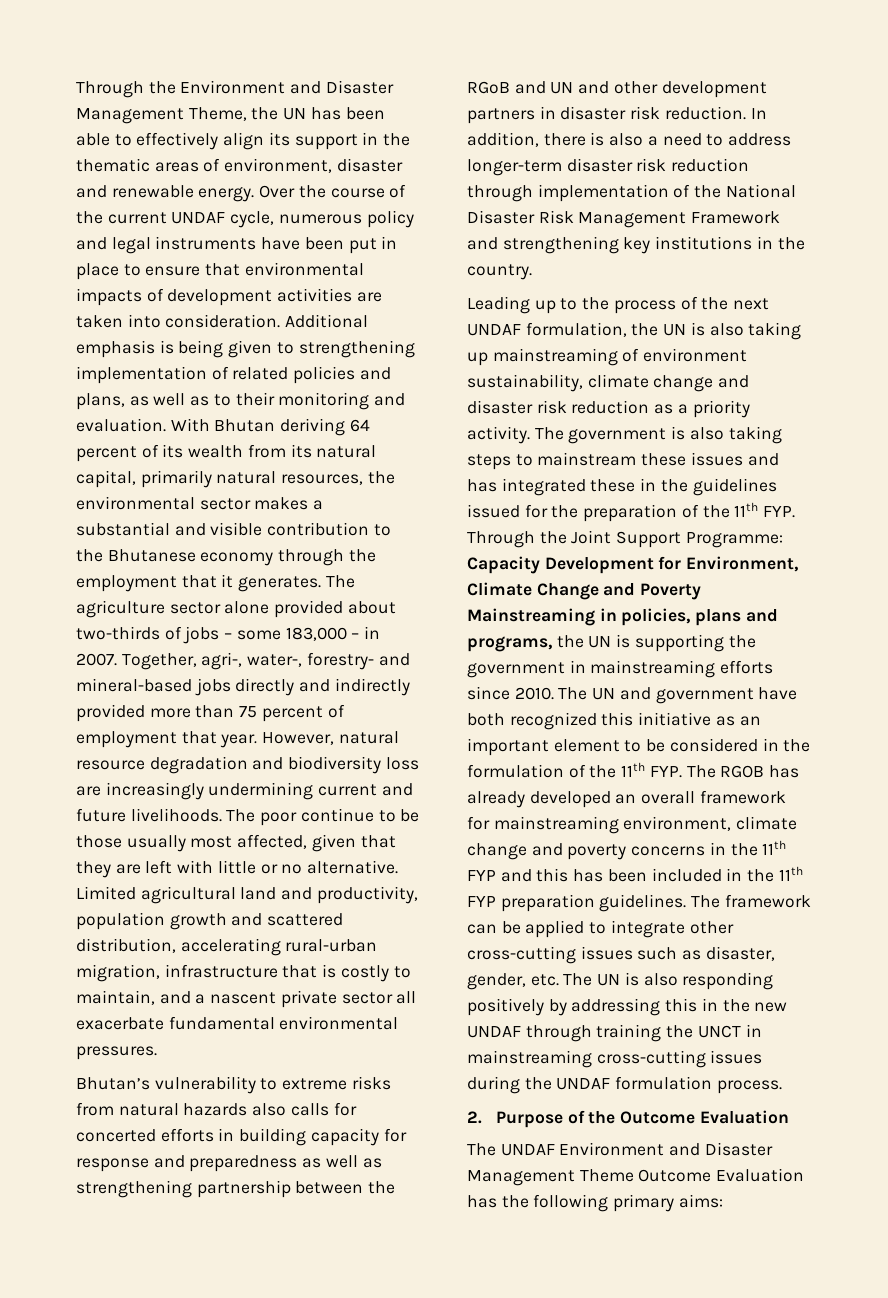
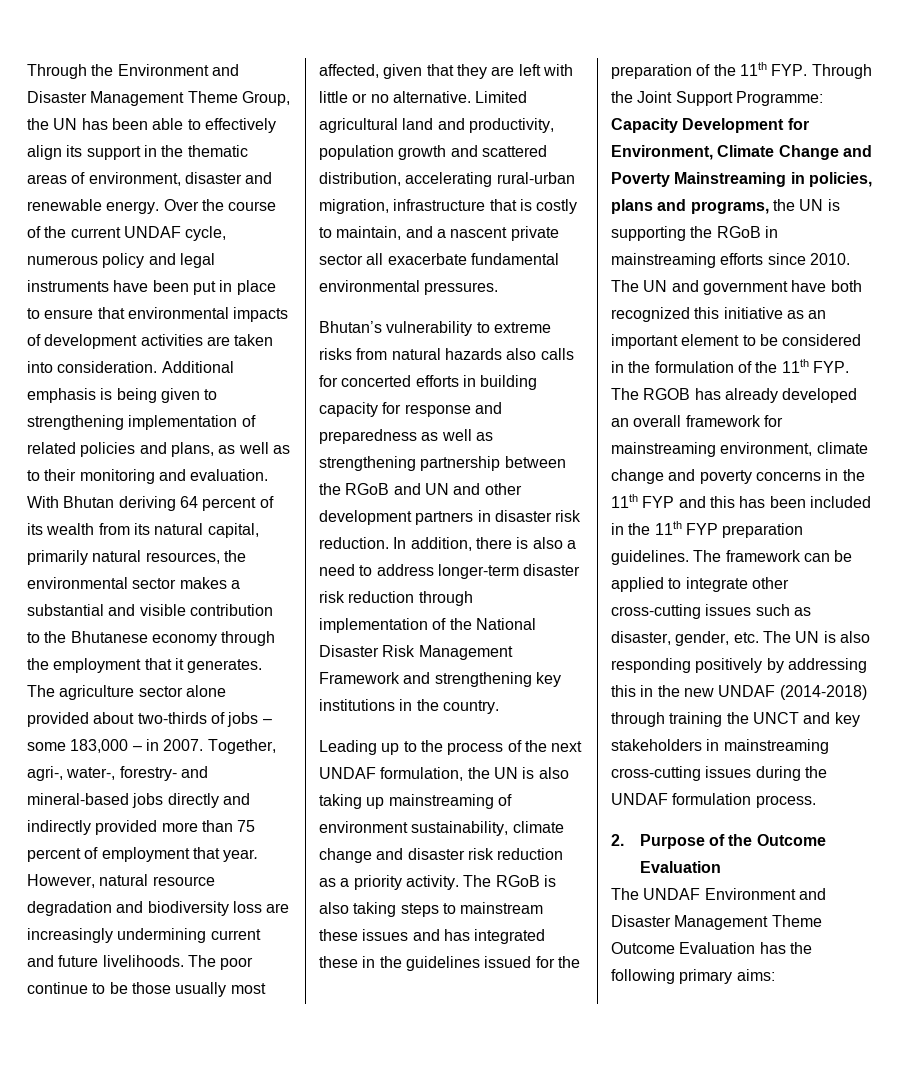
[188,107,247,121] Theme, -> [187,91,290,106] Theme Group,
[568,428,667,444] government -> [495,875,540,887] RGoB
[467,662,565,678] government -> [716,226,761,238] RGoB
(521, 1032) none -> [779,685,867,700] (2014-2018)
(741, 1031) none -> [803,712,860,727] [611,739,702,751] and key stakeholders

